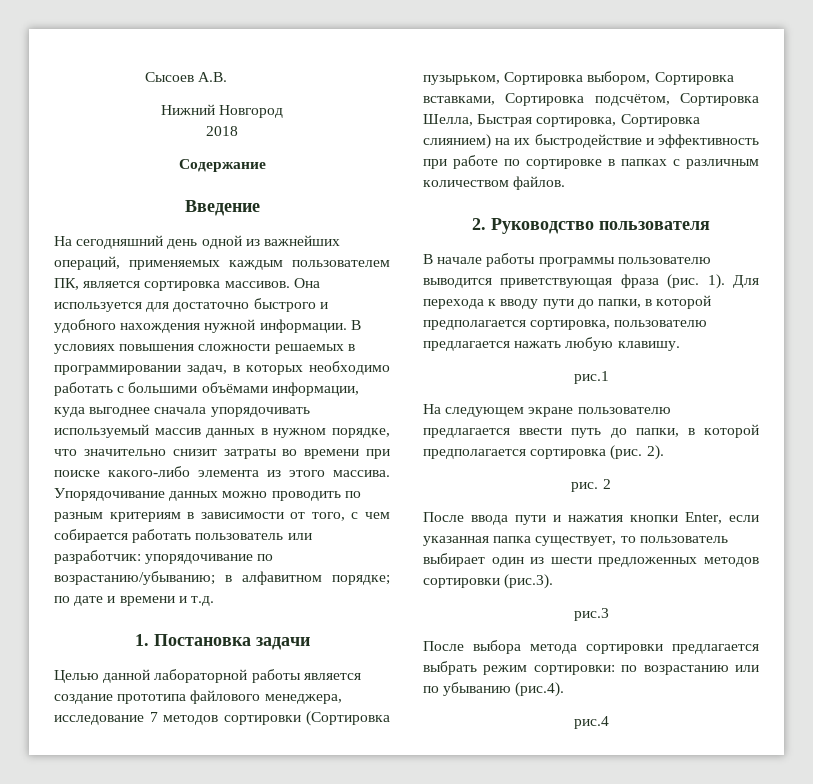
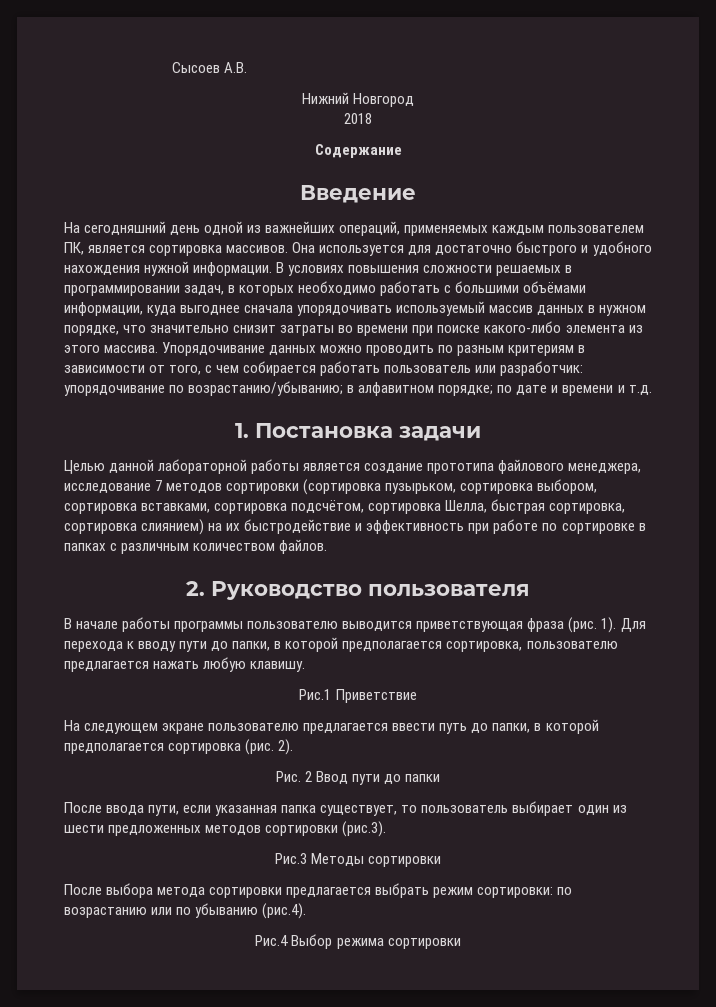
[306,711,390,726] [423,71,734,85] [423,93,759,106] [423,114,700,127] (Сортировка пузырьком, Сортировка выбором, Сортировка вставками, Сортировка подсчётом, Сортировка Шелла, Быстрая сортировка, Сортировка -> [303,479,598,495] [64,499,626,514] [64,523,137,534] (сортировка пузырьком, сортировка выбором, сортировка вставками, сортировка подсчётом, сортировка Шелла, быстрая сортировка, сортировка
[573,371,609,384] рис.1 -> [299,689,417,703] Рис.1 Приветствие
[571,482,599,492] рис. -> [275,771,301,782] Рис.
[423,512,722,525] // После ввода пути и нажатия кнопки Enter, -> [315,771,441,785] [64,802,180,816] Ввод пути до папки // После ввода пути,
[573,608,609,621] рис.3 -> [274,853,442,867] Рис.3 Методы сортировки
[573,716,609,729] рис.4 -> [255,934,461,949] Рис.4 Выбор режима сортировки

